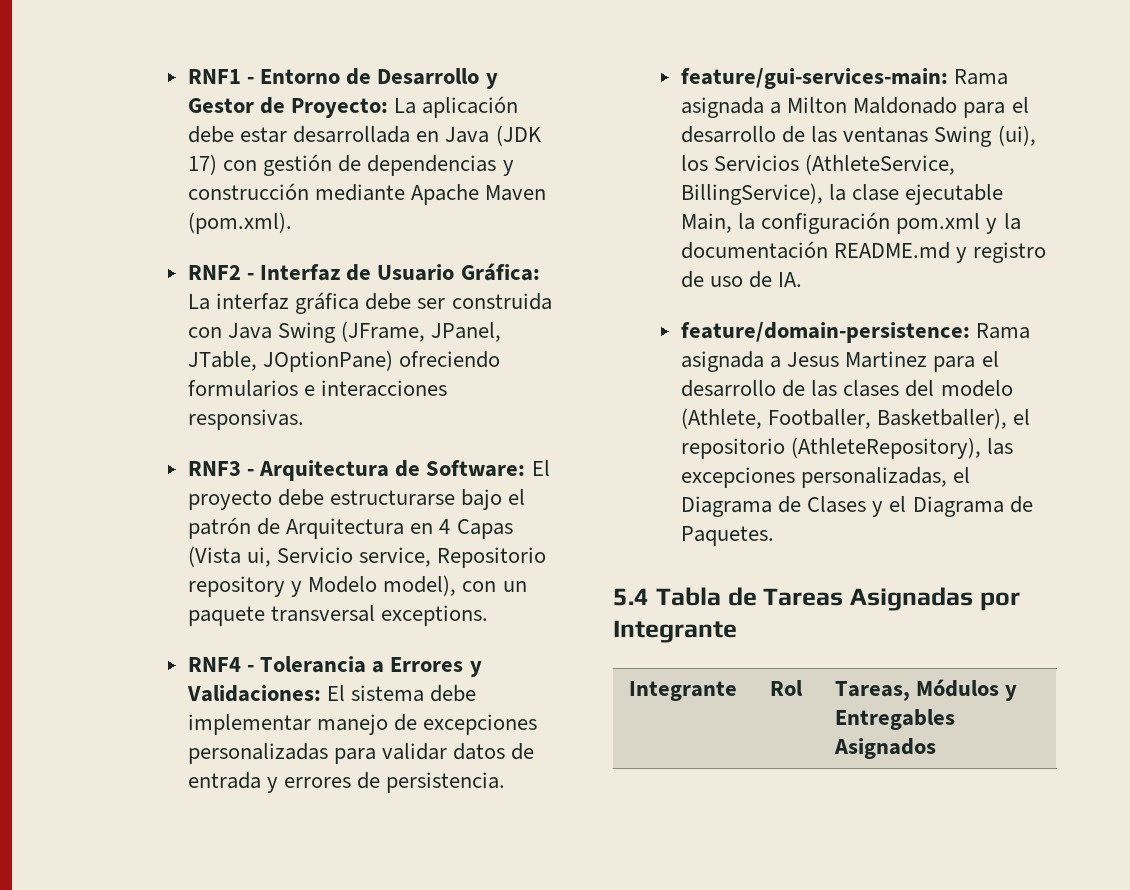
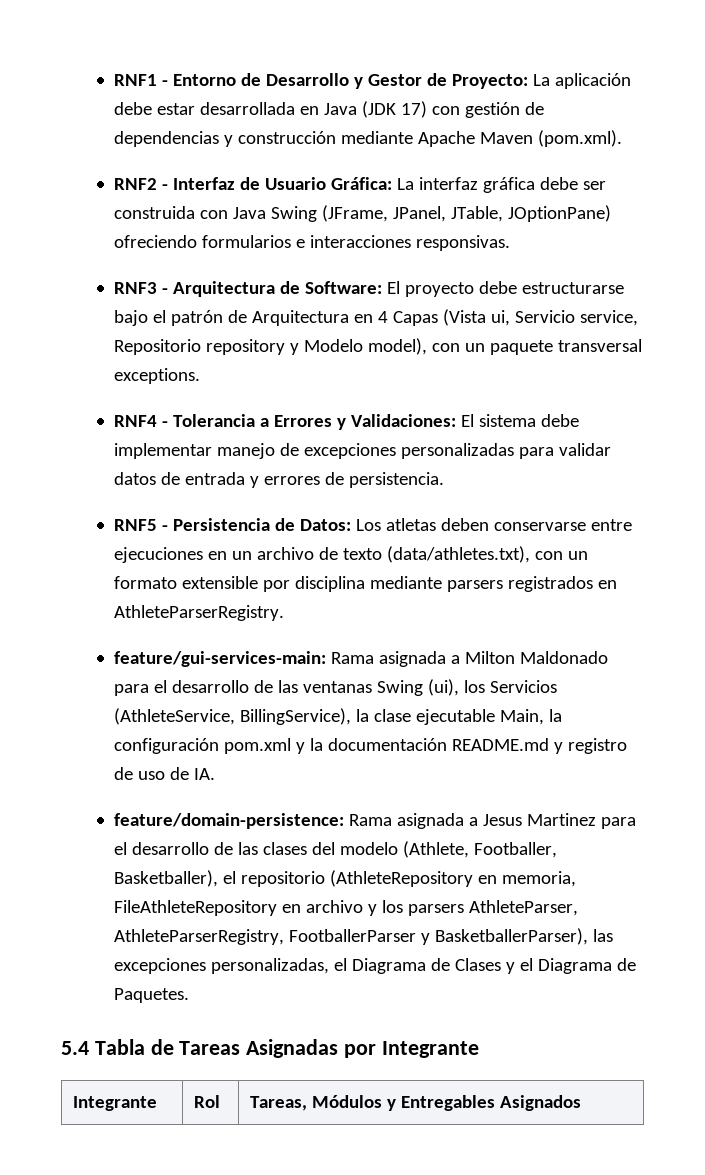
(506, 782) none -> [113,518,632,531] [113,546,588,563] [113,576,617,592] [113,605,284,621] // RNF5 - Persistencia de Datos: Los atletas deben conservarse entre ejecuciones en un archivo de texto (data/athletes.txt), con un formato extensible por disciplina mediante parsers registrados en AthleteParserRegistry.
[791,437,982,459] (AthleteRepository), -> [329,870,576,887] [113,900,578,916] [113,928,588,945] (AthleteRepository en memoria, FileAthleteRepository en archivo y los parsers AthleteParser, AthleteParserRegistry, FootballerParser y BasketballerParser),

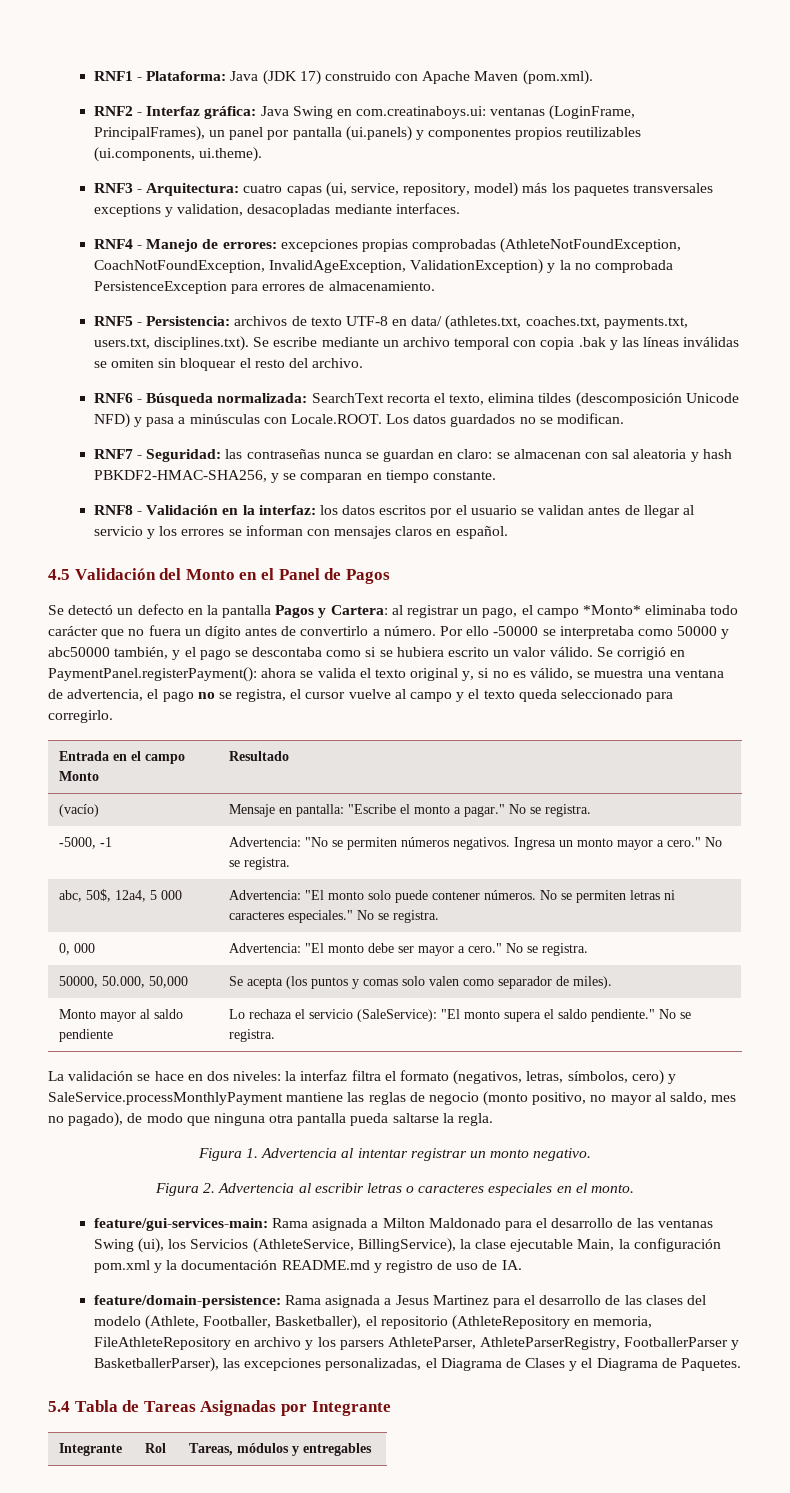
[172,73,631,89] [113,101,544,118] [113,131,413,147] Entorno de Desarrollo y Gestor de Proyecto: La aplicación debe estar desarrollada en Java (JDK 17) con gestión de dependencias y construcción mediante -> [146,70,419,85] Plataforma: Java (JDK 17) construido con
[239,177,606,193] [113,205,611,222] [113,235,510,251] [113,281,624,297] [113,309,638,326] [113,338,642,355] [113,368,200,384] [113,414,579,430] [113,443,611,459] [113,472,259,488] de Usuario Gráfica: La interfaz gráfica debe ser construida con Java Swing (JFrame, JPanel, JTable, JOptionPane) ofreciendo formularios e interacciones responsivas. // RNF3 - Arquitectura de Software: El proyecto debe estructurarse bajo el patrón de Arquitectura en 4 Capas (Vista ui, Servicio service, Repositorio repository y Modelo model), con un paquete transversal exceptions. // RNF4 - Tolerancia a Errores y Validaciones: El sistema debe implementar manejo de excepciones personalizadas para validar datos de entrada y -> [204,105,636,120] [93,126,642,141] [93,147,262,162] [93,182,714,197] [93,203,460,217] [93,238,682,253] [93,259,673,274] [93,281,258,294] gráfica: Java Swing en com.creatinaboys.ui: ventanas (LoginFrame, PrincipalFrames), un panel por pantalla (ui.panels) y componentes propios reutilizables (ui.components, ui.theme). // RNF3 - Arquitectura: cuatro capas (ui, service, repository, model) más los paquetes transversales exceptions y validation, desacopladas mediante interfaces. // RNF4 - Manejo de errores: excepciones propias comprobadas (AthleteNotFoundException, CoachNotFoundException, InvalidAgeException, ValidationException) y la no comprobada PersistenceException para
[348,472,444,488] persistencia. -> [328,281,435,291] almacenamiento.
[172,518,632,531] [113,546,588,563] [113,576,617,592] [113,605,284,621] Persistencia de Datos: Los atletas deben conservarse entre ejecuciones en un archivo de texto (data/athletes.txt), con un formato extensible por disciplina mediante parsers registrados en AthleteParserRegistry. -> [146,315,688,330] [93,336,740,351] [93,358,364,371] [93,392,739,407] [93,413,625,428] [93,449,732,462] [93,470,496,483] [93,505,694,518] [93,525,508,539] [48,568,390,584] [48,604,739,618] [48,625,730,639] [48,647,686,660] [48,667,724,682] [48,689,674,702] [48,710,113,723] [59,751,186,764] [59,771,100,781] [229,751,290,761] [59,804,100,817] [229,804,592,817] [59,837,113,849] [229,837,723,850] [229,857,291,870] [59,889,183,902] [229,890,676,903] [229,910,440,923] [59,943,96,955] [229,943,589,956] [59,976,189,988] [229,976,613,989] [59,1009,184,1022] [59,1029,114,1042] [229,1009,692,1022] [229,1029,276,1042] [48,1070,676,1085] [48,1091,737,1106] [48,1112,494,1127] [197,1148,592,1161] [154,1183,635,1196] Persistencia: archivos de texto UTF-8 en data/ (athletes.txt, coaches.txt, payments.txt, users.txt, disciplines.txt). Se escribe mediante un archivo temporal con copia .bak y las líneas inválidas se omiten sin bloquear el resto del archivo. // RNF6 - Búsqueda normalizada: SearchText recorta el texto, elimina tildes (descomposición Unicode NFD) y pasa a minúsculas con Locale.ROOT. Los datos guardados no se modifican. // RNF7 - Seguridad: las contraseñas nunca se guardan en claro: se almacenan con sal aleatoria y hash PBKDF2-HMAC-SHA256, y se comparan en tiempo constante. // RNF8 - Validación en la interfaz: los datos escritos por el usuario se validan antes de llegar al servicio y los errores se informan con mensajes claros en español. // 4.5 Validación del Monto en el Panel de Pagos // Se detectó un defecto en la pantalla Pagos y Cartera: al registrar un pago, el campo *Monto* eliminaba todo carácter que no fuera un dígito antes de convertirlo a número. Por ello -50000 se interpretaba como 50000 y abc50000 también, y el pago se descontaba como si se hubiera escrito un valor válido. Se corrigió en PaymentPanel.registerPayment(): ahora se valida el texto original y, si no es válido, se muestra una ventana de advertencia, el pago no se registra, el cursor vuelve al campo y el texto queda seleccionado para corregirlo. // Entrada en el campo Monto | Resultado // (vacío) | Mensaje en pantalla: "Escribe el monto a pagar." No se registra. // -5000, -1 | Advertencia: "No se permiten números negativos. Ingresa un monto mayor a cero." No se registra. // abc, 50$, 12a4, 5 000 | Advertencia: "El monto solo puede contener números. No se permiten letras ni caracteres especiales." No se registra. // 0, 000 | Advertencia: "El monto debe ser mayor a cero." No se registra. // 50000, 50.000, 50,000 | Se acepta (los puntos y comas solo valen como separador de miles). // Monto mayor al saldo pendiente | Lo rechaza el servicio (SaleService): "El monto supera el saldo pendiente." No se registra. // La validación se hace en dos niveles: la interfaz filtra el formato (negativos, letras, símbolos, cero) y SaleService.processMonthlyPayment mantiene las reglas de negocio (monto positivo, no mayor al saldo, mes no pagado), de modo que ninguna otra pantalla pueda saltarse la regla. // Figura 1. Advertencia al intentar registrar un monto negativo. // Figura 2. Advertencia al escribir letras o caracteres especiales en el monto.
[311,1095,581,1111] Módulos y Entregables Asignados -> [237,1443,373,1456] módulos y entregables

